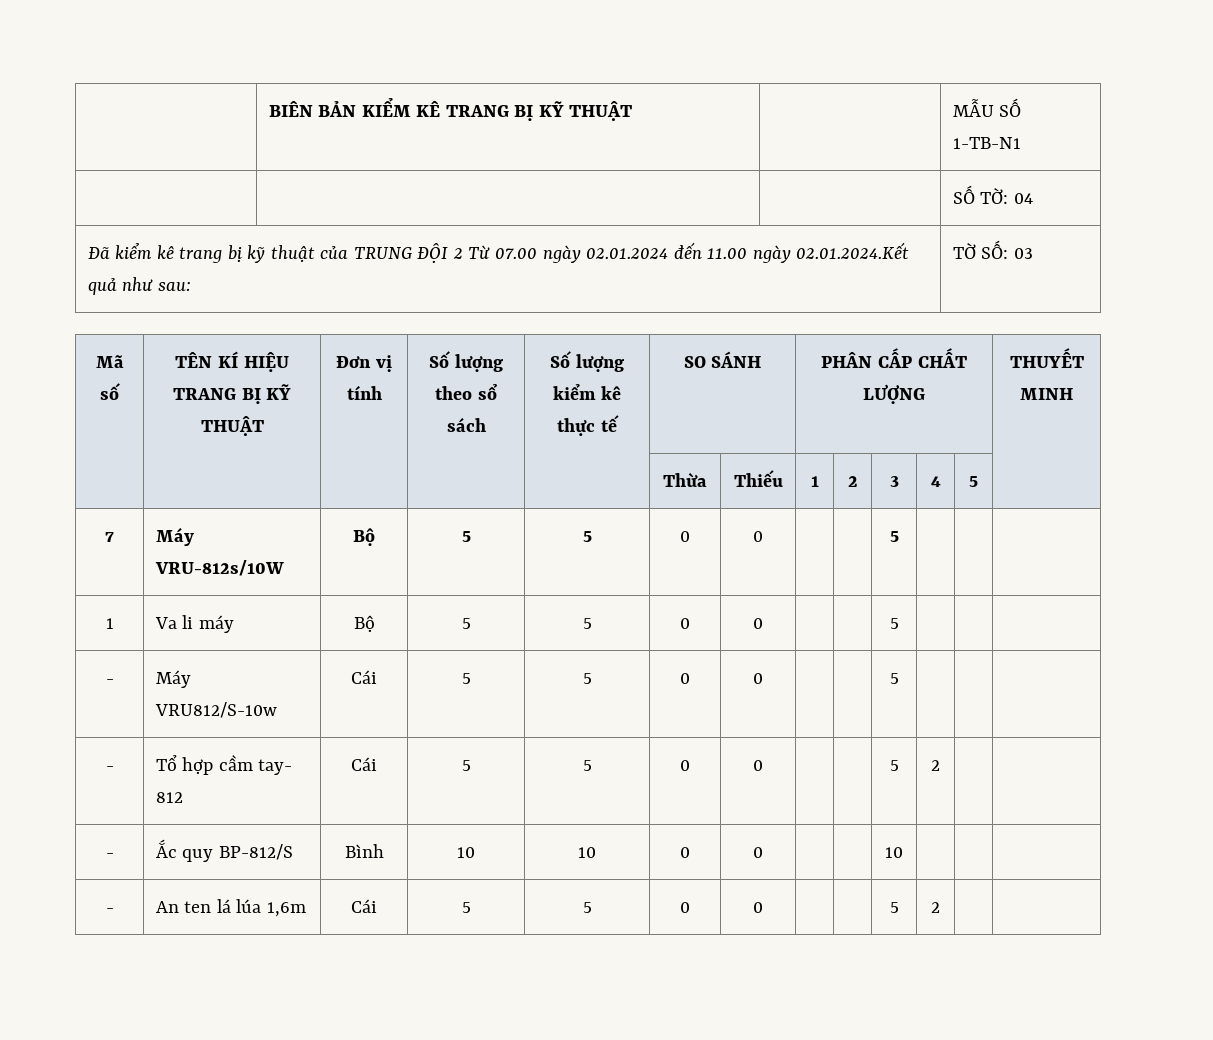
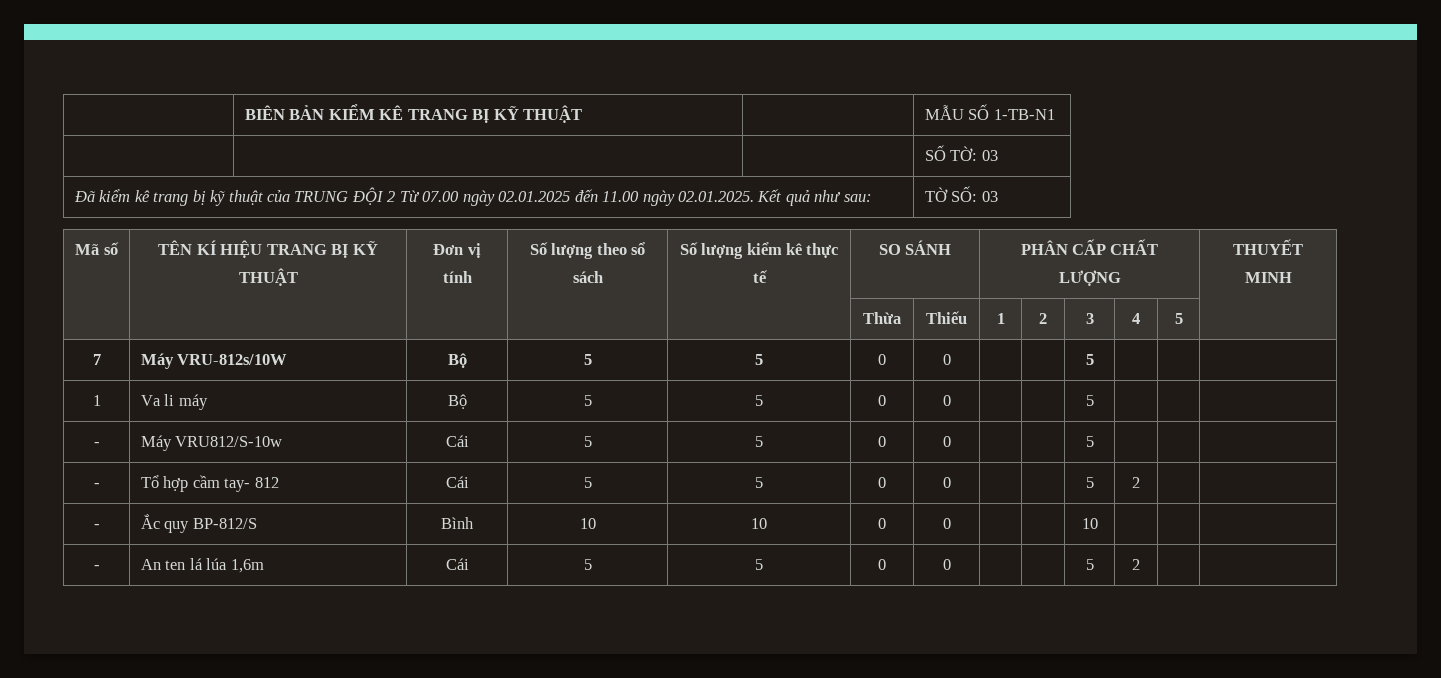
[1013,193,1033,204] 04 -> [981,150,998,161] 03
[586,248,669,259] 02.01.2024 -> [498,191,571,202] 02.01.2025
[796,242,910,259] 02.01.2024.Kết -> [678,189,782,202] 02.01.2025. Kết

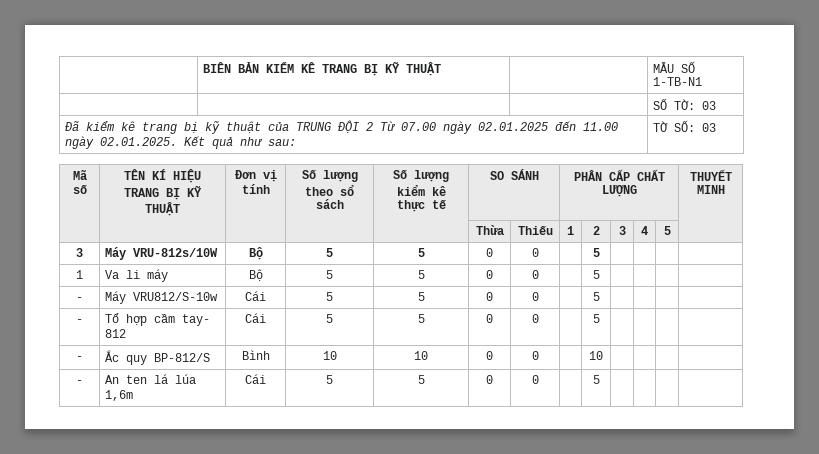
[92,354,101,365] 7 -> [76,248,83,257] 3
[1085,354,1094,365] | 5 -> [592,248,600,257] 5 |
[1085,395,1094,406] | 5 -> [592,270,600,279] 5 |
[1085,436,1094,447] | 5 -> [592,292,600,301] 5 |
[1085,477,1094,488] [1132,477,1140,488] | 5 | 2 -> [592,314,600,323] 5 | |
[1081,518,1098,529] | 10 -> [589,351,603,360] 10 |
[1085,559,1094,570] [1132,559,1140,570] | 5 | 2 -> [592,375,600,384] 5 | |

